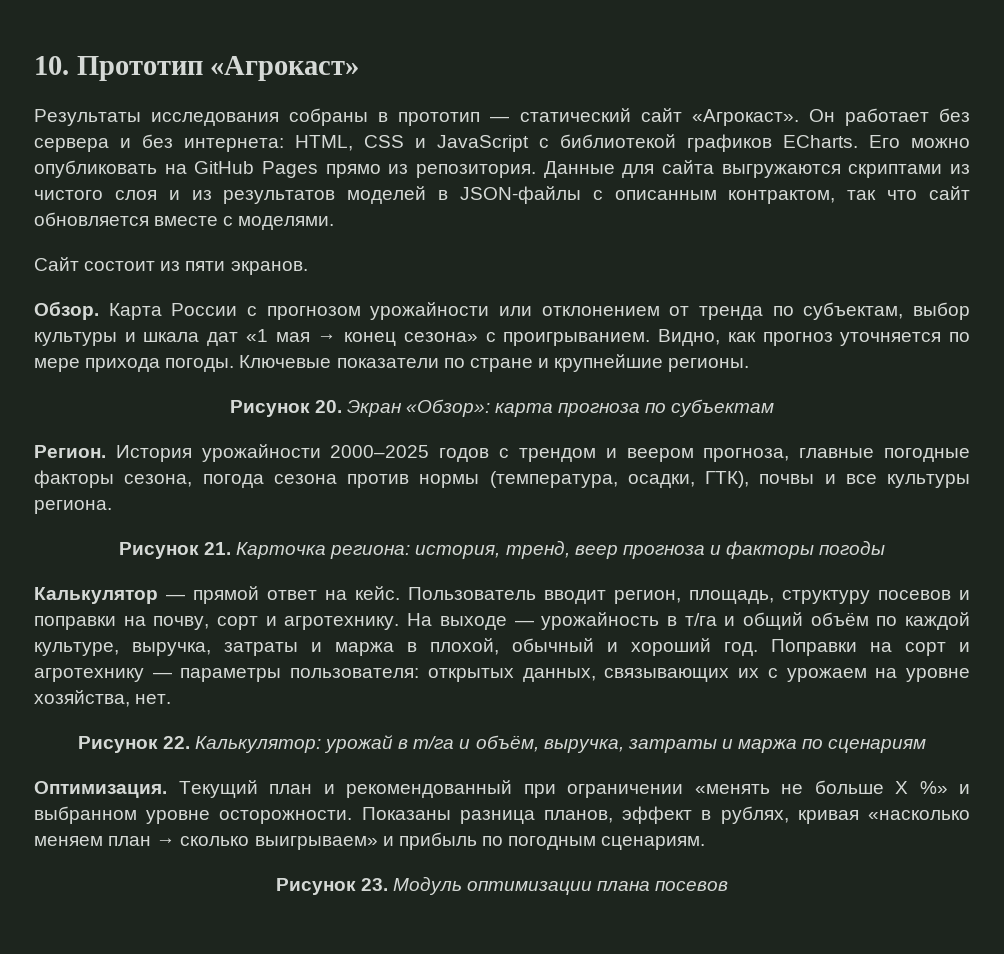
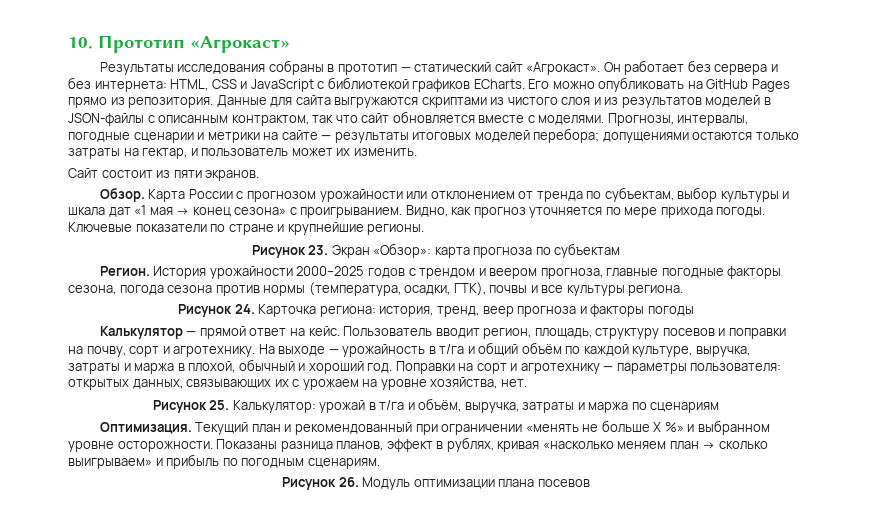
(335, 223) none -> [607,113,749,126] [68,128,799,143] [68,148,417,159] Прогнозы, интервалы, погодные сценарии и метрики на сайте — результаты итоговых моделей перебора; допущениями остаются только затраты на гектар, и пользователь может их изменить.
[314,400,342,413] 20. -> [308,245,329,255] 23.
[203,542,231,555] 21. -> [234,304,255,314] 24.
[162,736,190,749] 22. -> [209,400,230,410] 25.
[360,878,388,891] 23. -> [338,477,359,487] 26.

